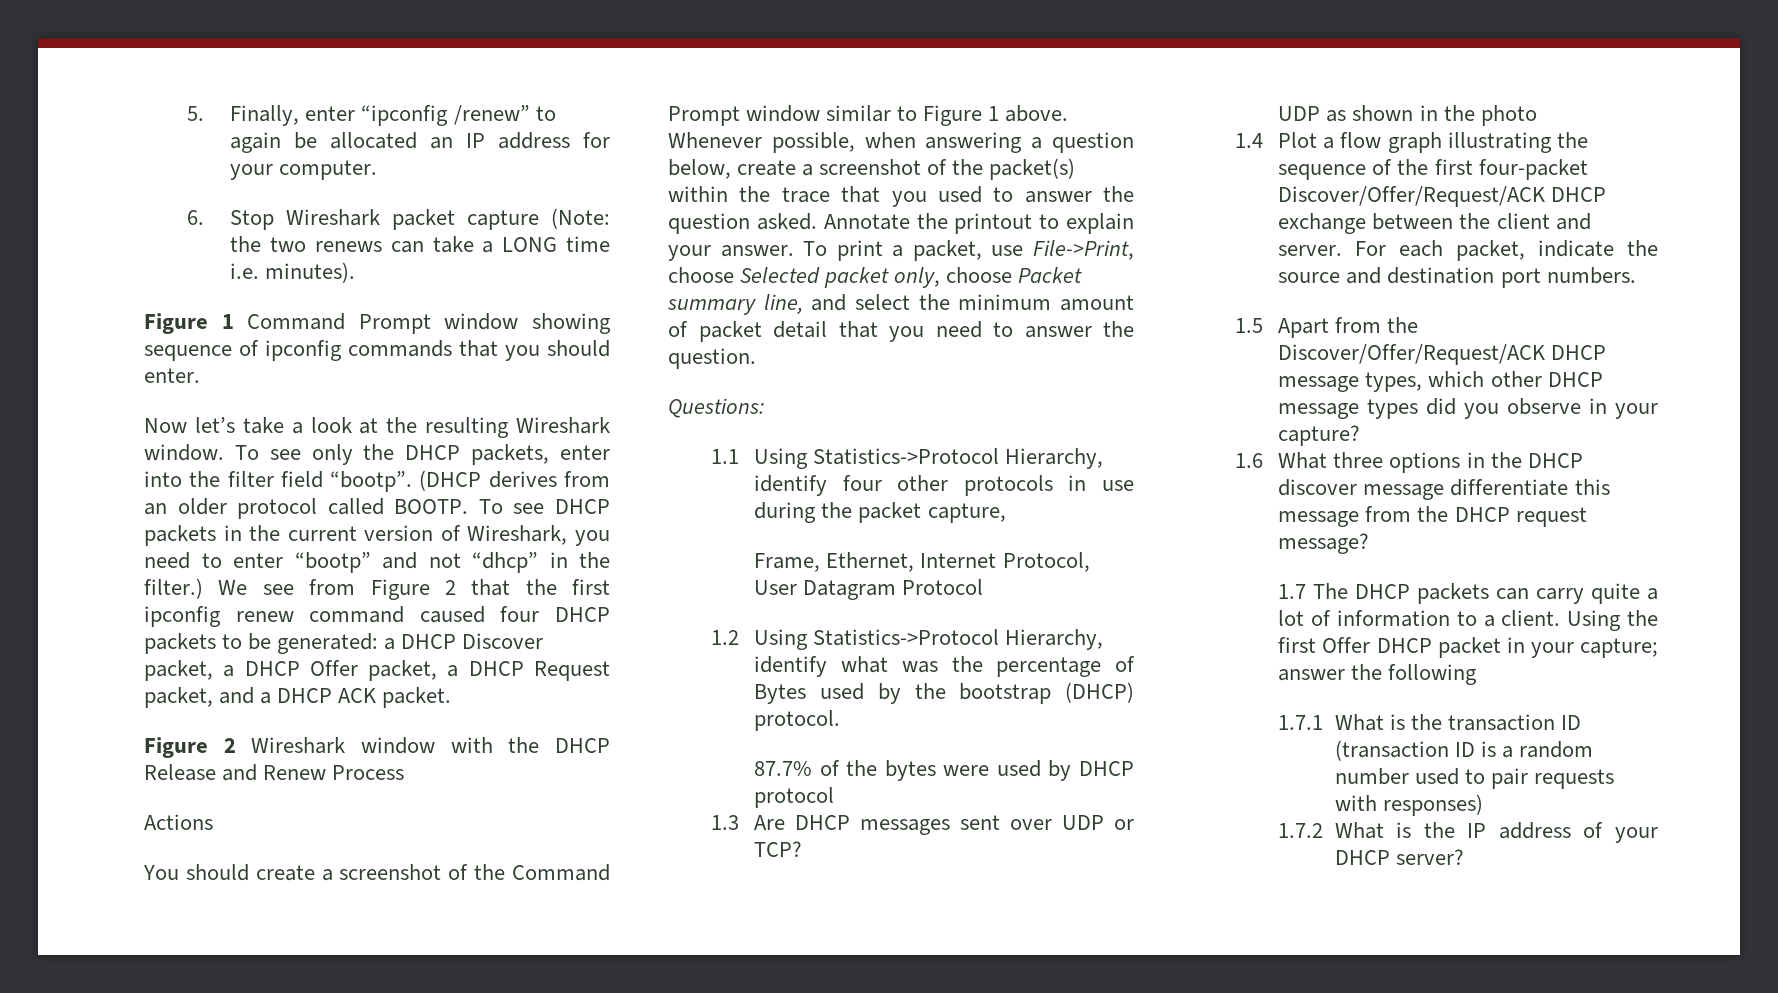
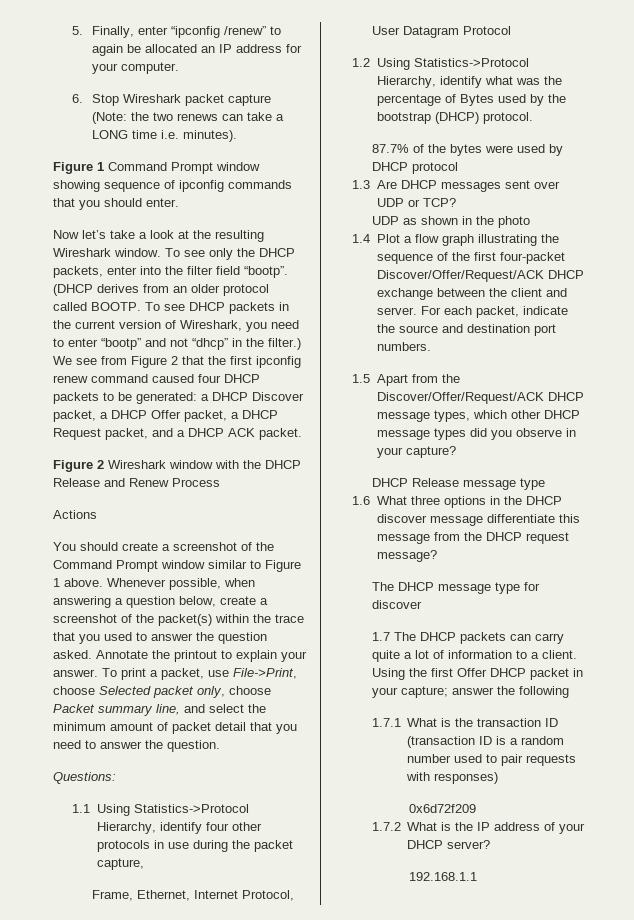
(1361, 435) none -> [371,478,545,490] // DHCP Release message type
(1370, 543) none -> [371,582,540,594] [371,600,422,609] // The DHCP message type for discover
(1483, 805) none -> [408,804,476,813] // 0x6d72f209
(1464, 857) none -> [408,872,477,881] // 192.168.1.1

